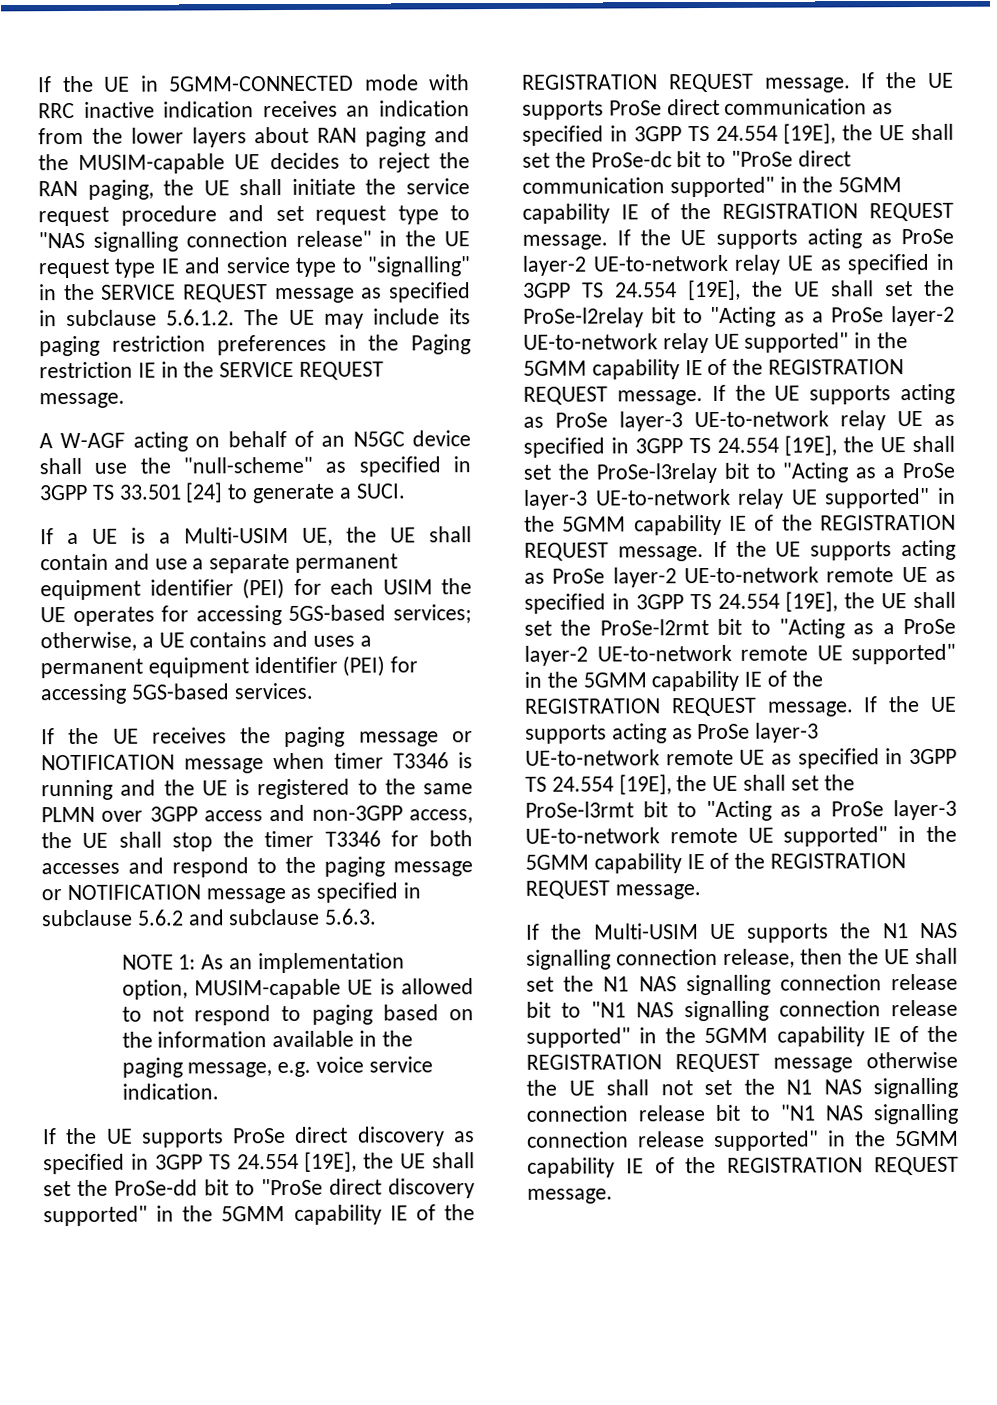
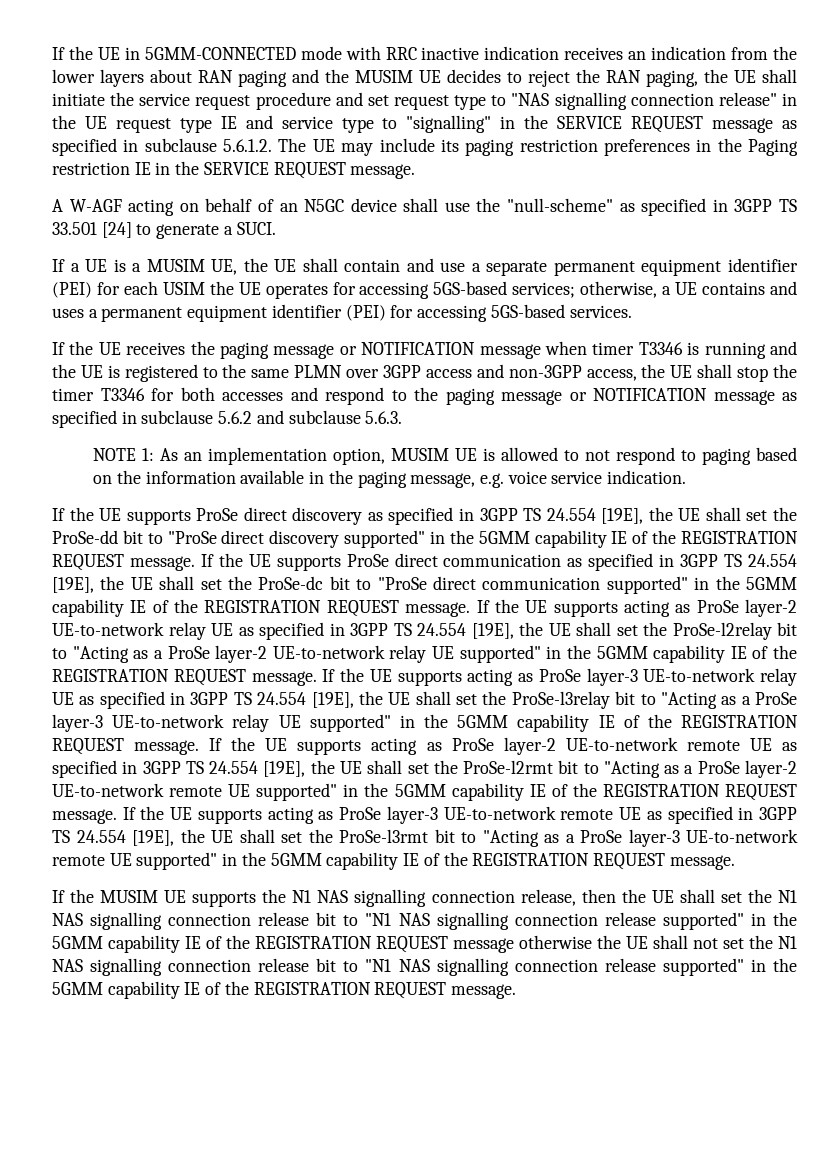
[78,153,226,174] MUSIM-capable -> [355,70,413,83] MUSIM
[184,526,289,544] Multi-USIM -> [146,259,205,272] MUSIM
[193,978,341,1000] MUSIM-capable -> [391,448,450,461] MUSIM
[593,923,699,940] Multi-USIM -> [100,890,159,903] MUSIM

